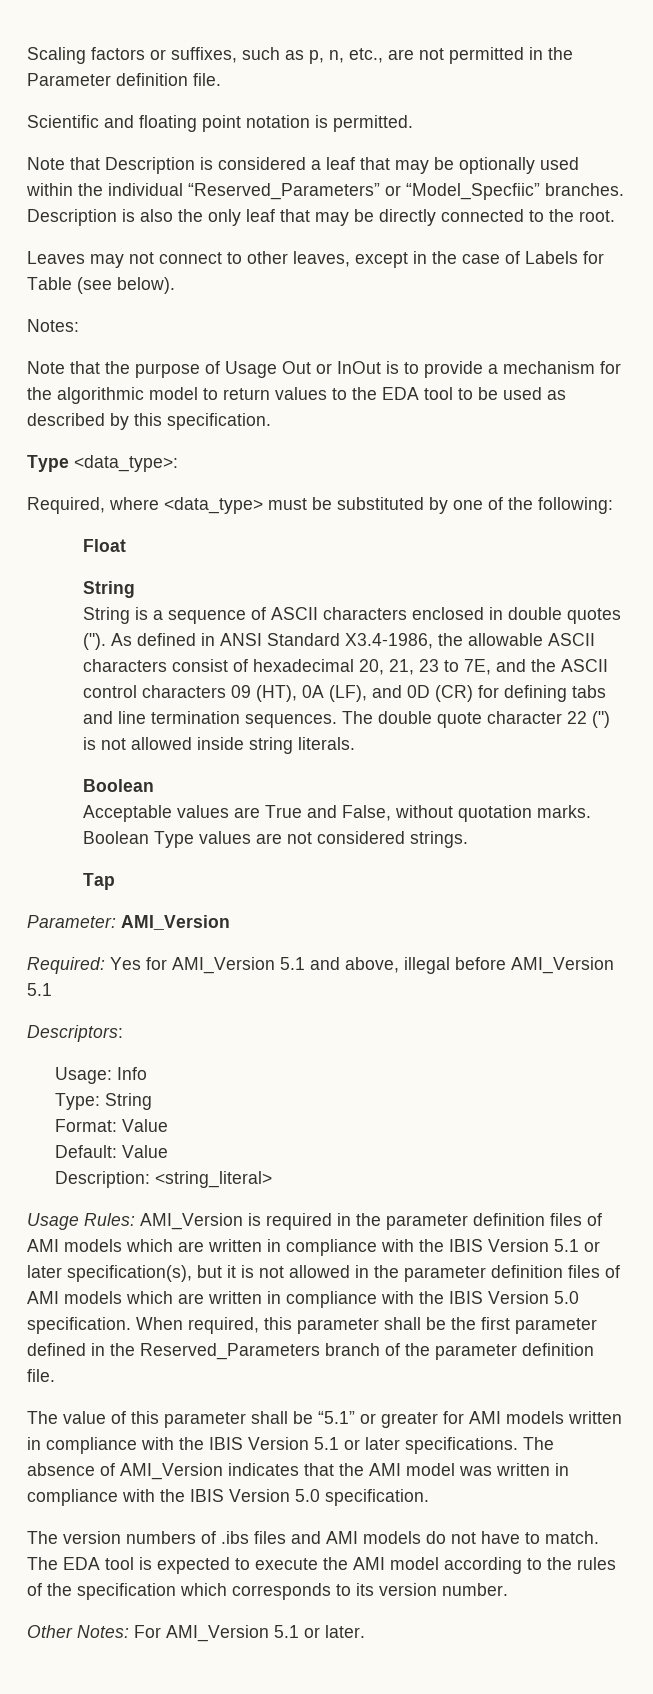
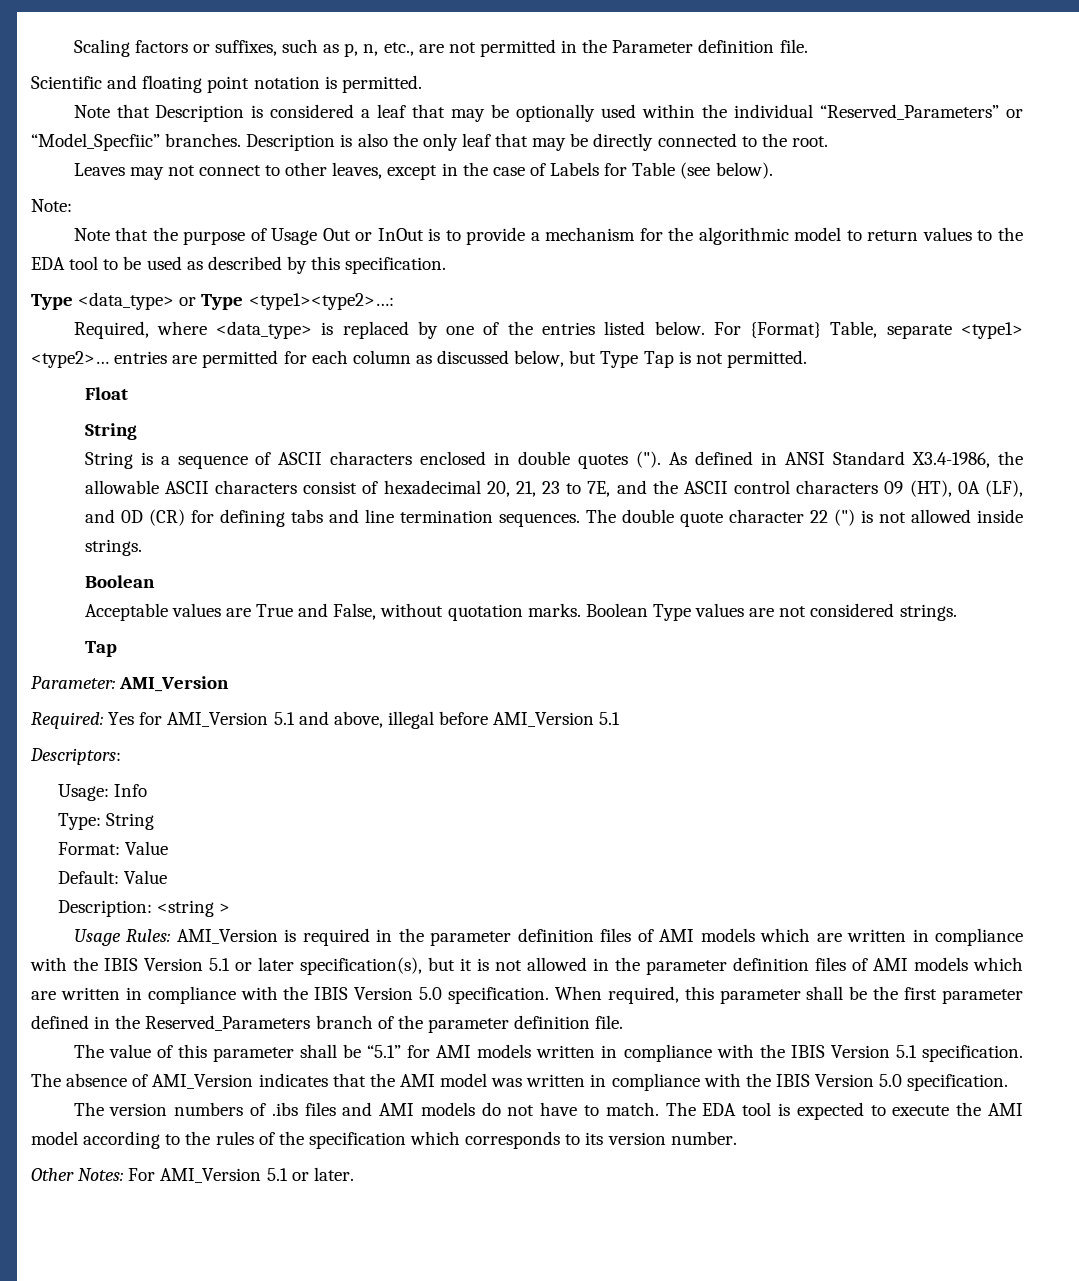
[27,319,79,332] Notes: -> [31,199,72,212] Note:
[74,455,178,472] <data_type>: -> [78,292,394,310] <data_type> or Type <type1><type2>…:
[268,497,424,510] must be substituted -> [321,321,409,339] is replaced
[538,497,613,514] following: -> [542,321,1023,339] [31,350,807,368] entries listed below. For {Format} Table, separate <type1> <type2>… entries are permitted for each column as discussed below, but Type Tap is not permitted.
[249,737,356,754] string literals. -> [84,539,142,556] strings.
[155,1171,273,1188] <string_literal> -> [156,900,231,917] <string >
[360,1412,438,1428] or greater -> (402, 1051) none
[344,1437,518,1454] or later specifications. -> [922,1045,1024,1062] specification.

